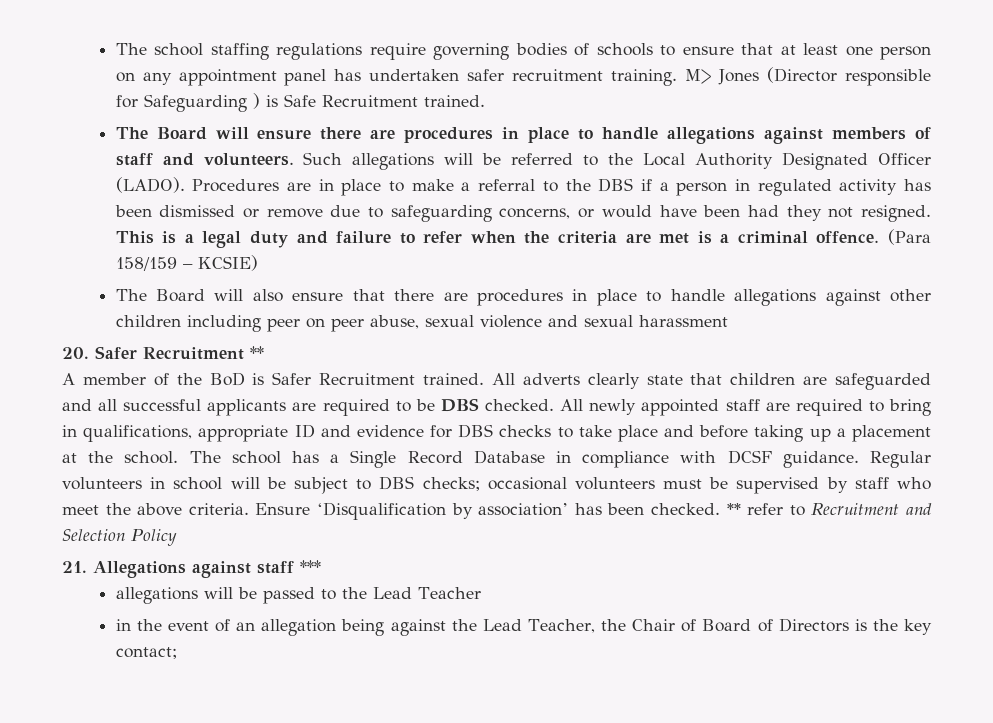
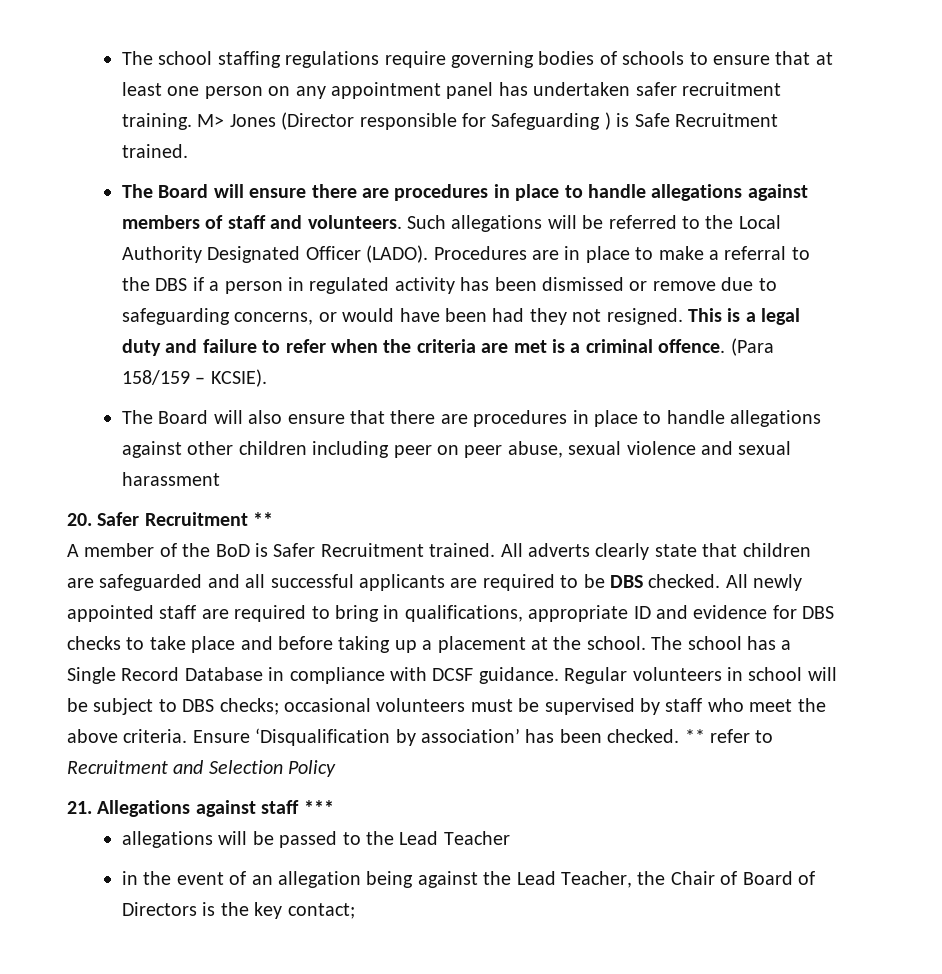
[197,255,258,271] KCSIE) -> [210,369,267,387] KCSIE).

